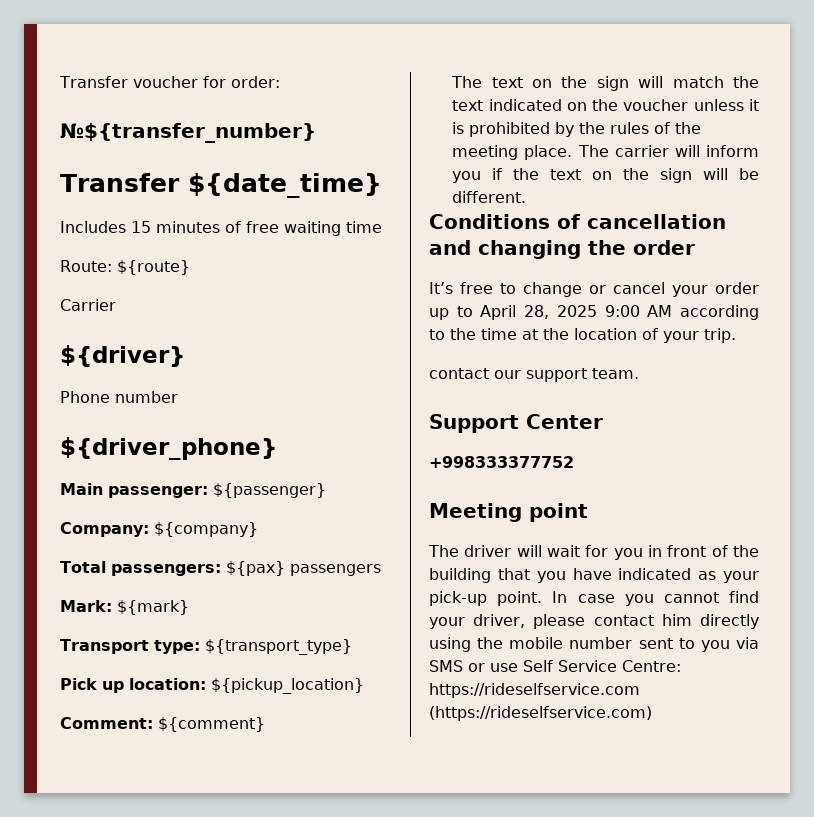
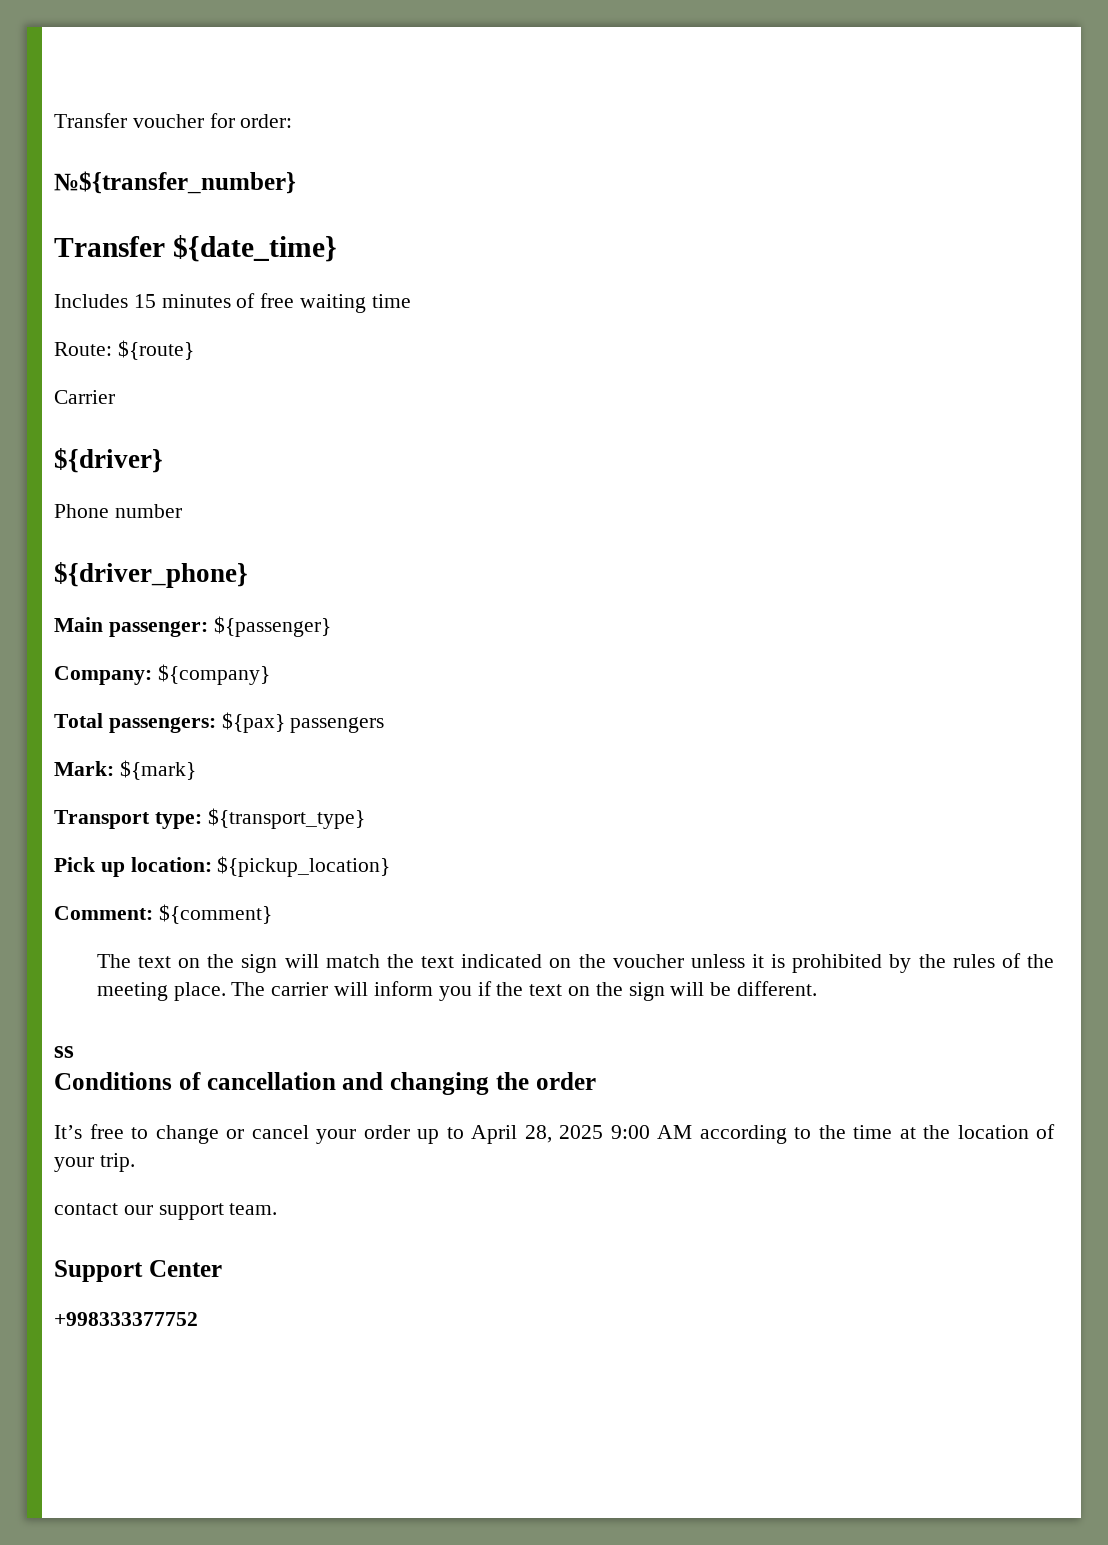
(527, 197) none -> [54,1046,74,1058] // ss
[429,503,588,522] [428,545,759,560] [429,568,759,583] [429,591,759,606] [429,614,759,629] [429,637,759,652] [429,660,681,672] [429,683,640,698] [429,706,652,721] // Meeting point // The driver will wait for you in front of the building that you have indicated as your pick-up point. In case you cannot find your driver, please contact him directly using the mobile number sent to you via SMS or use Self Service Centre: https://rideselfservice.com (https://rideselfservice.com) -> (198, 1319) none

